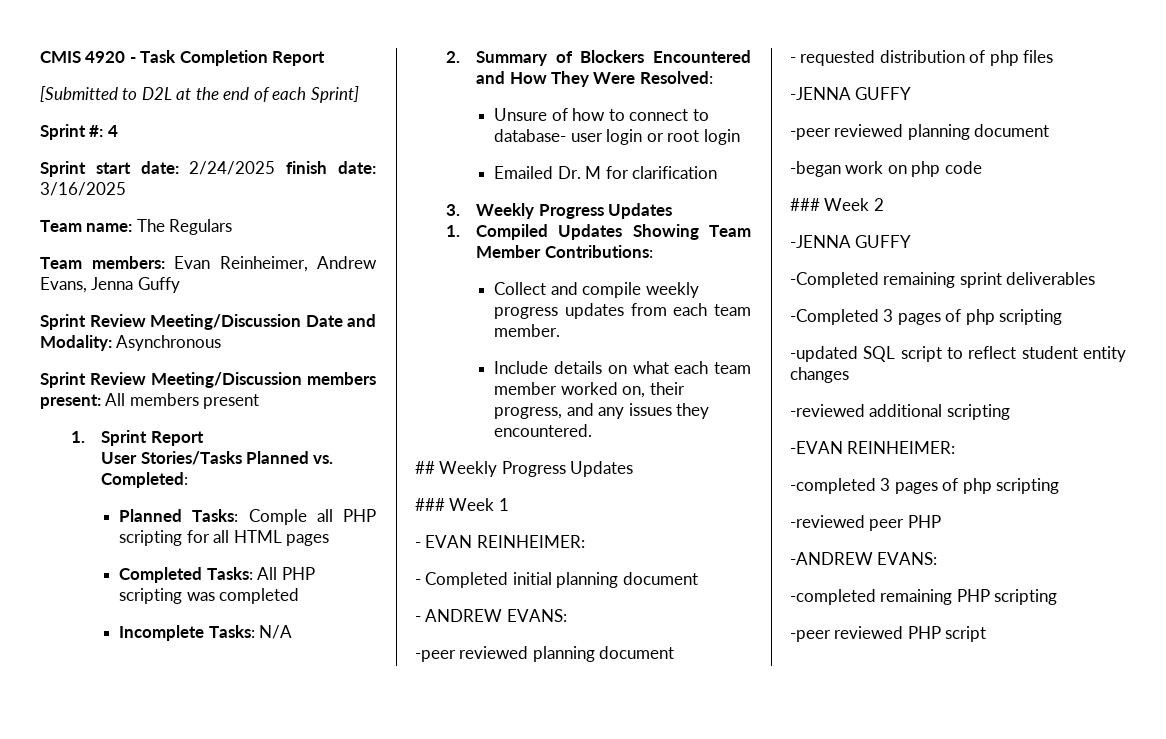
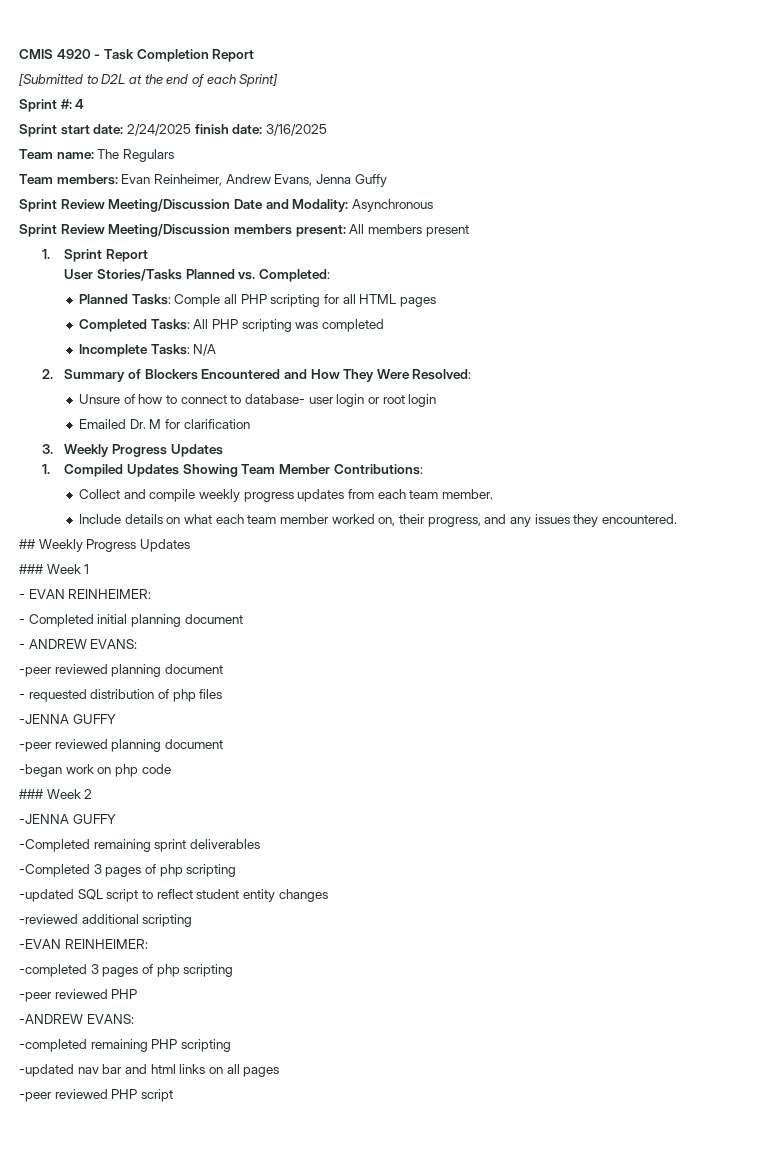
[790,515,905,531] -reviewed peer -> [19,989,108,1002] -peer reviewed
(1058, 597) none -> [19,1064,280,1077] // -updated nav bar and html links on all pages

